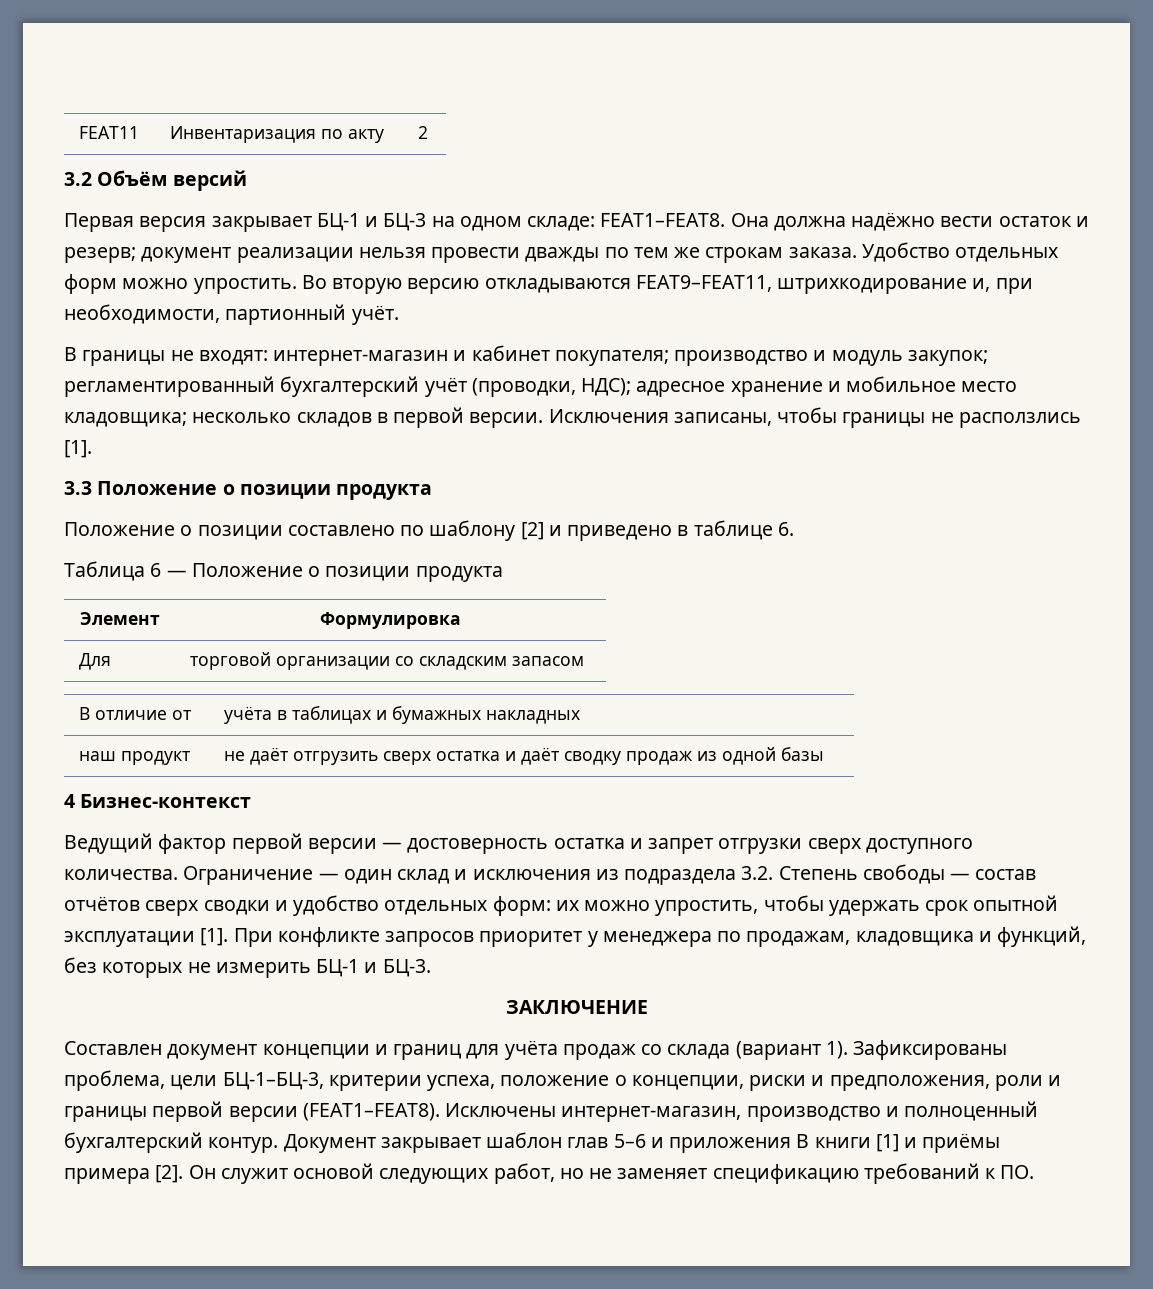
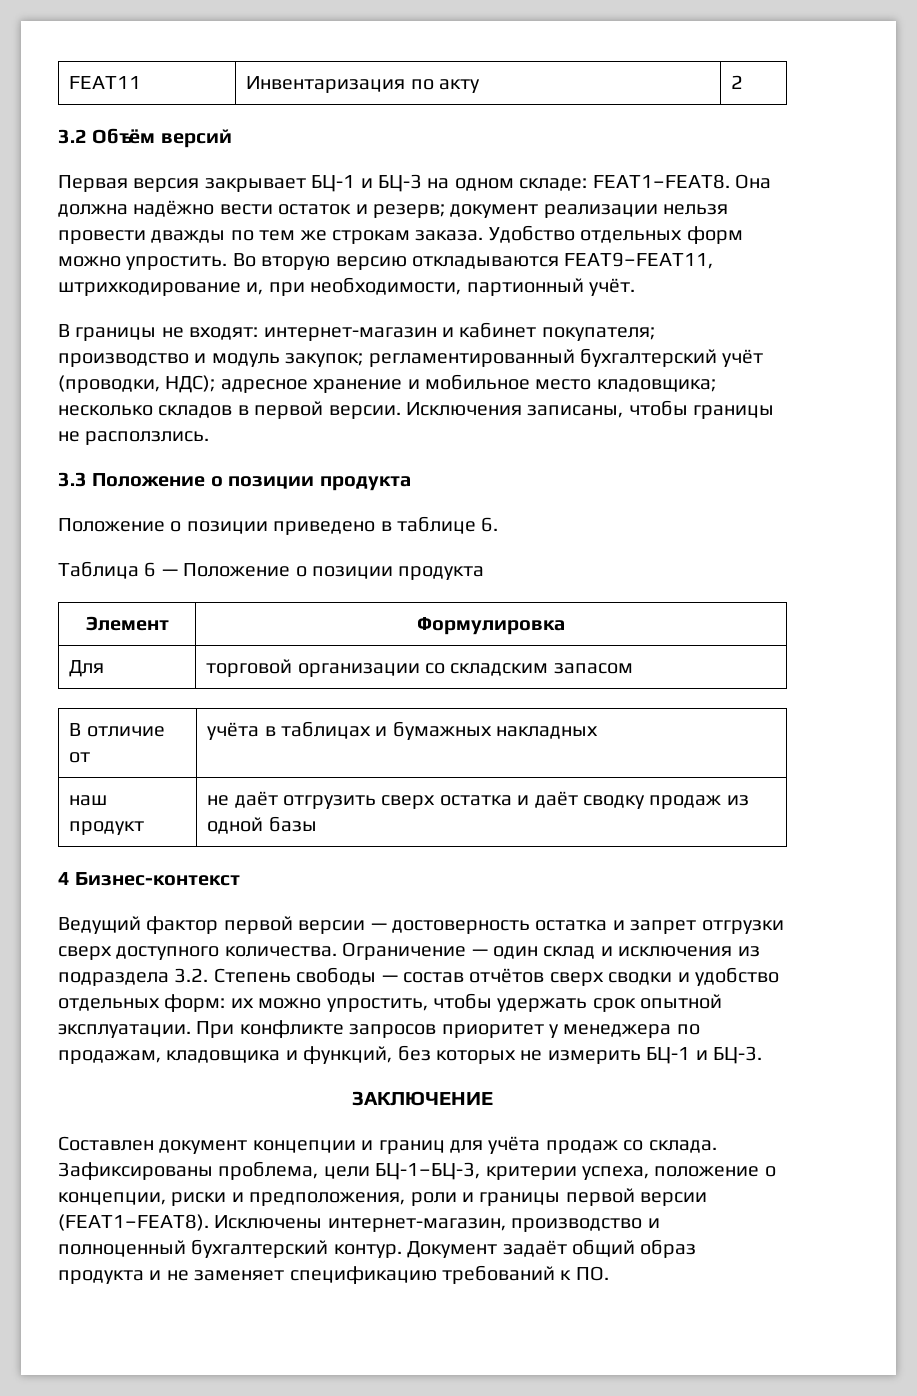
[958,412,1081,428] [64,440,92,458] расползлись [1]. -> [85,431,210,445] расползлись.
[287,520,562,541] составлено по шаблону [2] и -> (268, 527) none
[64,928,229,947] эксплуатации [1]. -> [58,1024,191,1038] эксплуатации.
[667,1041,848,1060] склада (вариант 1). -> [648,1140,717,1153] склада.
[380,1132,1001,1153] [64,1163,584,1184] закрывает шаблон глав 5–6 и приложения В книги [1] и приёмы примера [2]. Он служит основой следующих работ, но -> [502,1239,697,1258] [58,1270,162,1284] задаёт общий образ продукта и

